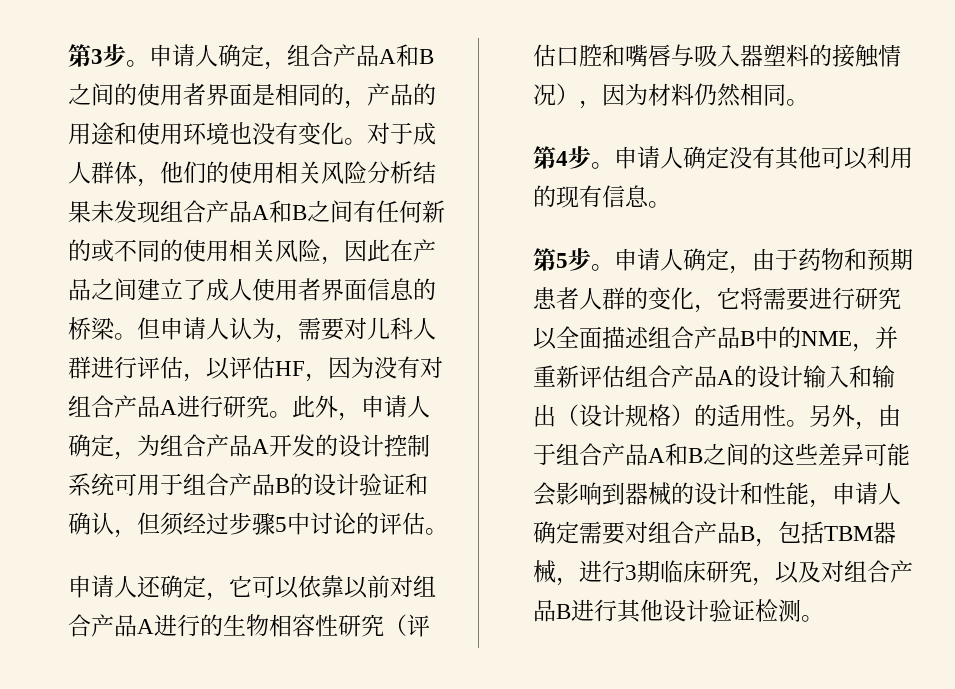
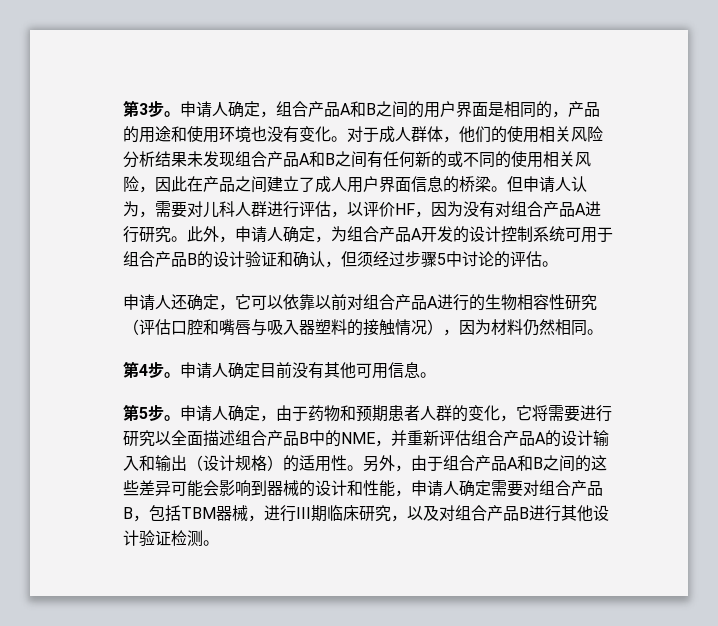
[136,83,206,106] 使用者 -> [423,101,456,118] 用户
[251,278,321,301] 使用者 -> [346,176,379,193] 用户
[251,356,275,379] 估 -> [378,202,395,217] 价
(729, 157) none -> [259,362,292,379] 目前
[843,146,913,170] [532,185,602,208] 以利用的现有 -> [371,363,388,379] 用
[624,565,637,580] 3 -> [295,507,311,519] III

